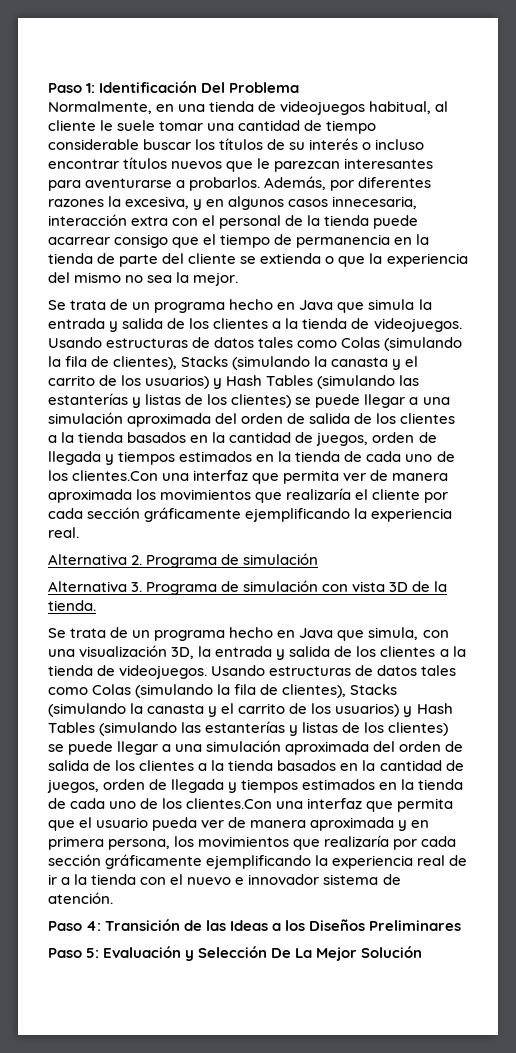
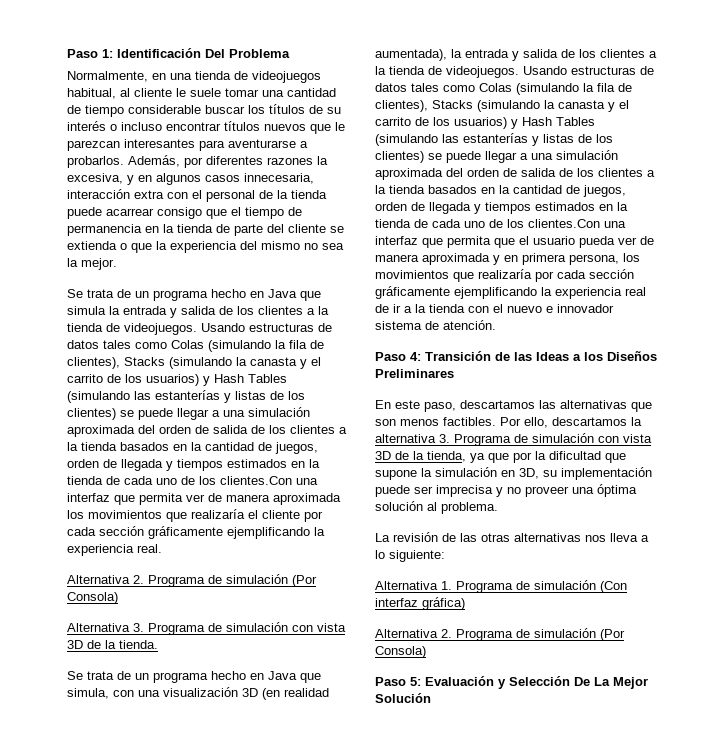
(319, 559) none -> [292,575,317,587] [67,592,118,604] (Por Consola)
[171,647,195,659] 3D, -> [242,688,329,700] [375,49,447,61] 3D (en realidad aumentada),
(462, 925) none -> [375,400,652,412] [375,417,642,428] [375,433,652,446] [375,451,626,463] [375,467,652,480] [375,484,637,497] [375,501,498,514] [375,532,649,542] [375,550,445,562] [375,580,627,593] [375,597,465,610] [375,628,625,641] [375,646,426,658] // En este paso, descartamos las alternativas que son menos factibles. Por ello, descartamos la alternativa 3. Programa de simulación con vista 3D de la tienda, ya que por la dificultad que supone la simulación en 3D, su implementación puede ser imprecisa y no proveer una óptima solución al problema. // La revisión de las otras alternativas nos lleva a lo siguiente: // Alternativa 1. Programa de simulación (Con interfaz gráfica) // Alternativa 2. Programa de simulación (Por Consola)

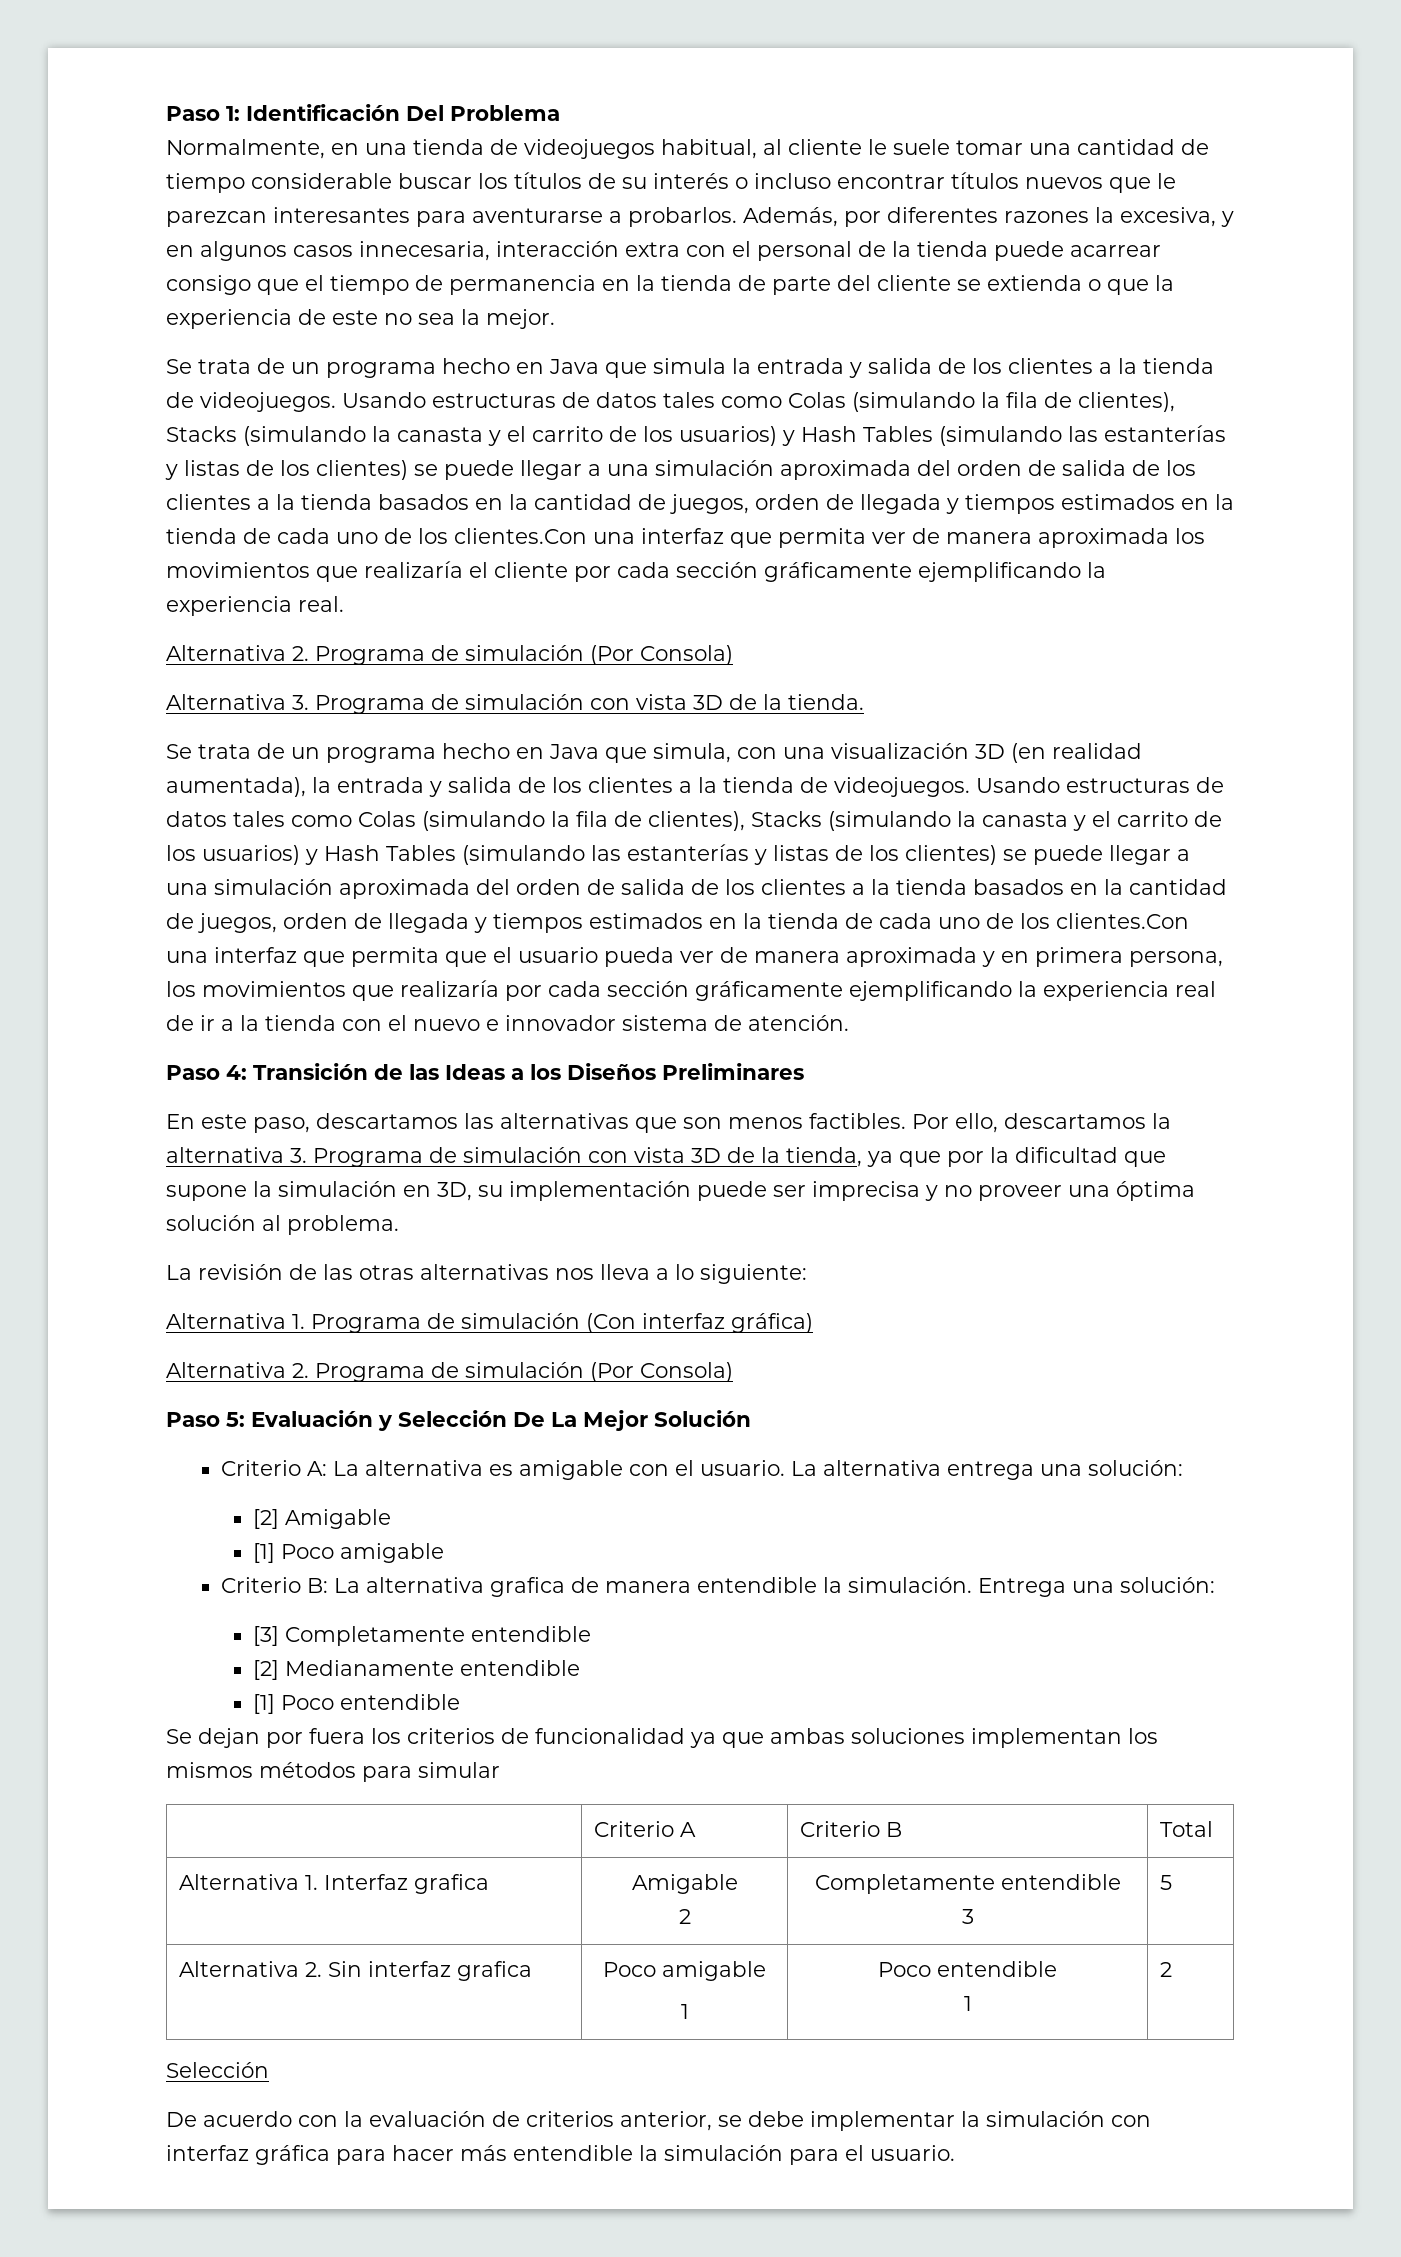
[240,241,300,250] del mismo -> [298,309,378,325] de este
(431, 698) none -> [221,1460,1184,1480] [252,1509,391,1529] [252,1543,444,1563] [221,1577,1216,1597] [252,1626,591,1646] [252,1660,580,1680] [252,1694,460,1714] [166,1728,1158,1748] [166,1762,500,1782] [594,1821,697,1837] [800,1821,903,1837] [1160,1821,1214,1837] [179,1874,490,1894] [631,1874,738,1894] [678,1909,691,1924] [814,1874,1121,1894] [961,1909,974,1924] [1160,1875,1173,1890] [179,1961,533,1981] [603,1961,766,1981] [680,2004,689,2019] [878,1961,1057,1977] [963,1996,972,2011] [1160,1962,1173,1977] [166,2062,269,2078] [166,2111,1151,2131] [166,2145,955,2165] // Criterio A: La alternativa es amigable con el usuario. La alternativa entrega una solución: // [2] Amigable // [1] Poco amigable // Criterio B: La alternativa grafica de manera entendible la simulación. Entrega una solución: // [3] Completamente entendible // [2] Medianamente entendible // [1] Poco entendible // Se dejan por fuera los criterios de funcionalidad ya que ambas soluciones implementan los mismos métodos para simular // | Criterio A | Criterio B | Total // Alternativa 1. Interfaz grafica | Amigable // 2 | Completamente entendible // 3 | 5 // Alternativa 2. Sin interfaz grafica | Poco amigable // 1 | Poco entendible // 1 | 2 // Selección // De acuerdo con la evaluación de criterios anterior, se debe implementar la simulación con interfaz gráfica para hacer más entendible la simulación para el usuario.

